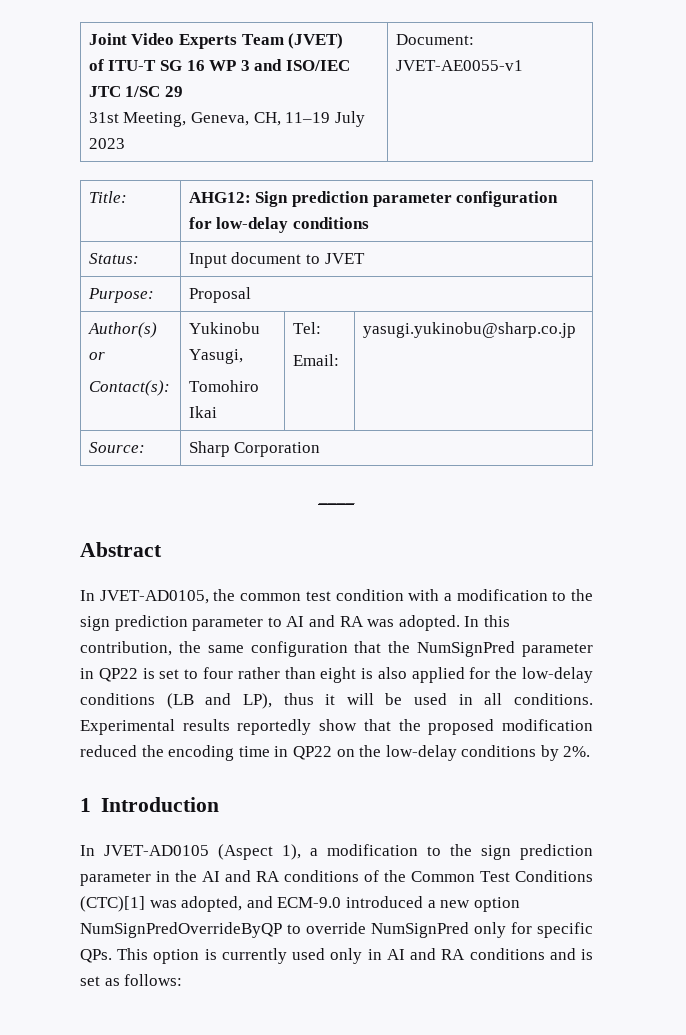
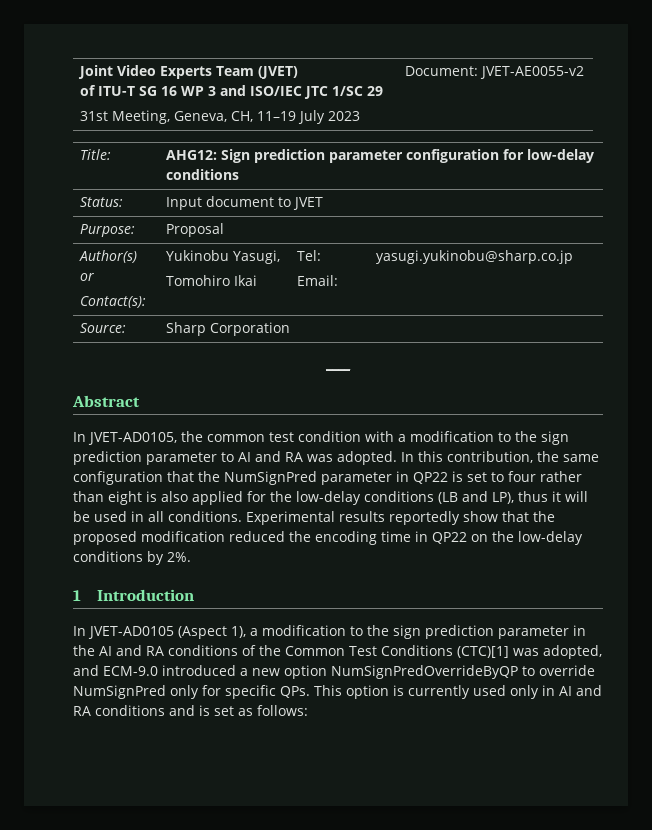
[395,60,523,71] JVET-AE0055-v1 -> [479,66,584,79] JVET-AE0055-v2

